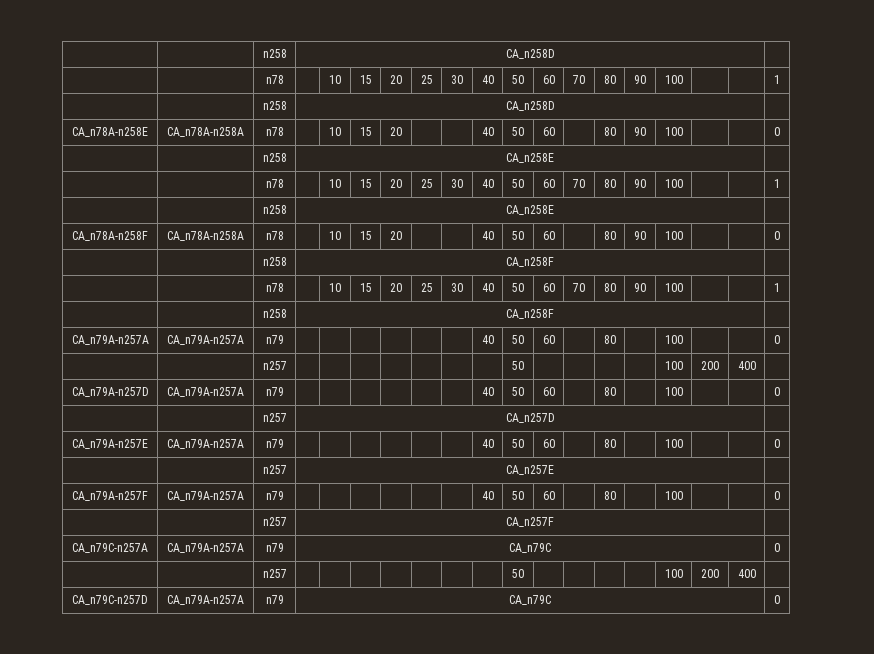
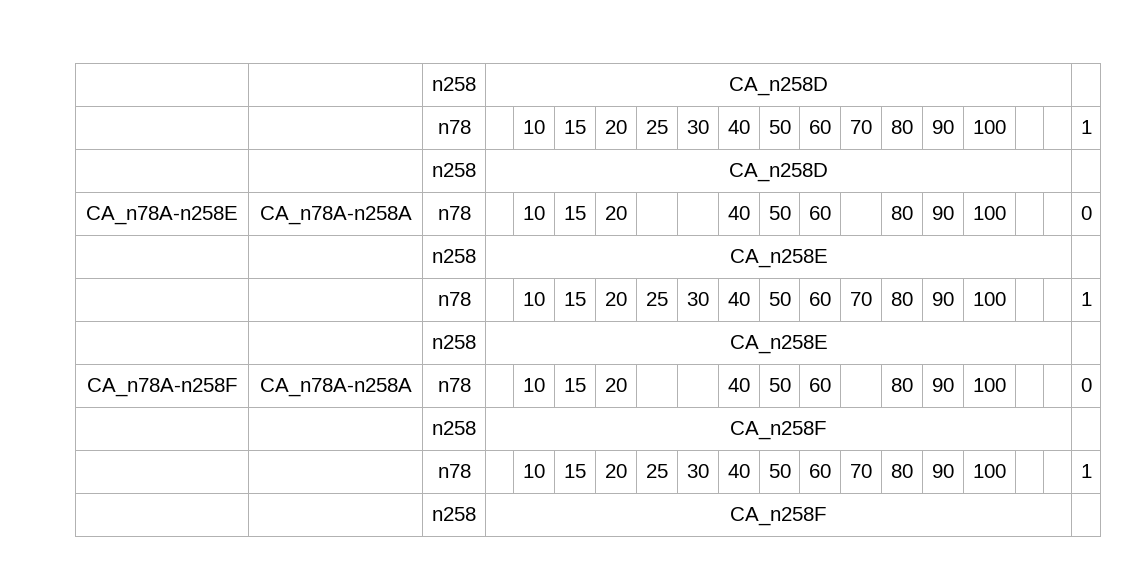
[71,335,149,345] [167,335,244,345] [265,335,284,344] [481,335,494,344] [512,335,524,344] [542,335,555,344] [603,335,616,344] [664,335,683,344] [774,335,780,344] [262,361,287,370] [512,361,524,370] [664,361,683,370] [701,361,719,370] [737,361,756,370] [71,387,149,397] [167,387,244,397] [265,387,284,396] [481,387,494,396] [512,387,524,396] [542,387,555,396] [603,387,616,396] [664,387,683,396] [774,387,780,396] [262,413,287,422] [505,413,555,423] [72,439,148,449] [167,439,244,449] [265,439,284,448] [481,439,494,448] [512,439,524,448] [542,439,555,448] [603,439,616,448] [664,439,683,448] [774,439,780,448] [262,465,287,474] [506,465,554,475] [72,491,148,501] [167,491,244,501] [265,491,284,500] [481,491,494,500] [512,491,524,500] [542,491,555,500] [603,491,616,500] [664,491,683,500] [774,491,780,500] [262,517,287,526] [506,517,554,527] [72,543,148,553] [167,543,244,553] [265,543,284,552] [509,543,551,553] [774,543,780,552] [262,569,287,578] [512,569,524,578] [664,569,683,578] [701,569,719,578] [737,569,756,578] [72,595,148,605] [167,595,244,605] [265,595,284,604] [509,595,551,605] [774,595,780,604] // CA_n79A-n257A | CA_n79A-n257A | n79 | | | | | | | 40 | 50 | 60 | | 80 | | 100 | | | 0 // | | n257 | | | | | | | | 50 | | | | | 100 | 200 | 400 | // CA_n79A-n257D | CA_n79A-n257A | n79 | | | | | | | 40 | 50 | 60 | | 80 | | 100 | | | 0 // | | n257 | CA_n257D | // CA_n79A-n257E | CA_n79A-n257A | n79 | | | | | | | 40 | 50 | 60 | | 80 | | 100 | | | 0 // | | n257 | CA_n257E | // CA_n79A-n257F | CA_n79A-n257A | n79 | | | | | | | 40 | 50 | 60 | | 80 | | 100 | | | 0 // | | n257 | CA_n257F | // CA_n79C-n257A | CA_n79A-n257A | n79 | CA_n79C | 0 // | | n257 | | | | | | | | 50 | | | | | 100 | 200 | 400 | // CA_n79C-n257D | CA_n79A-n257A | n79 | CA_n79C | 0 -> (827, 516) none

